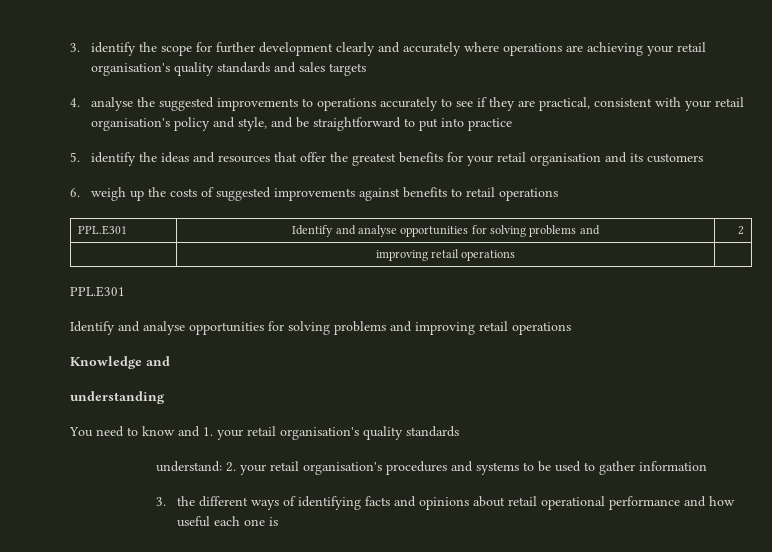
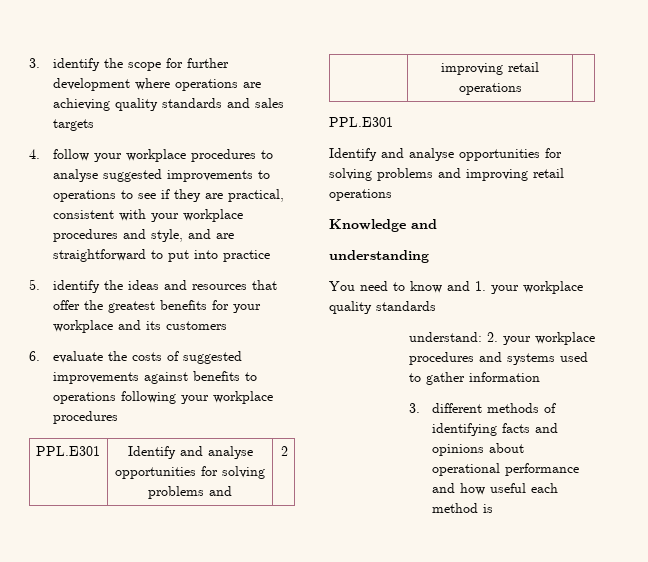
[336,42,462,56] clearly and accurately -> (130, 84) none
[647,42,707,56] [91,63,171,76] your retail organisation's -> (110, 104) none
[91,97,156,111] analyse the -> [52,149,273,162] [52,169,98,182] follow your workplace procedures to analyse
[380,97,439,111] accurately -> (116, 196) none
[715,97,745,107] [91,117,211,131] retail organisation's policy -> [182,209,243,222] [52,229,118,242] workplace procedures
[296,117,310,128] be -> [215,233,234,239] are
[497,152,602,166] retail organisation -> [52,320,113,333] workplace
[91,187,145,201] weigh up -> [52,351,103,363] evaluate
[466,187,559,201] retail operations -> [52,391,273,404] [52,411,118,424] operations following your workplace procedures
[247,426,359,440] retail organisation's -> [523,281,583,294] workplace
[269,461,382,475] retail organisation's -> [534,332,595,345] workplace
[522,461,551,472] to be -> (555, 359) none
[177,496,280,510] the different ways -> [432,403,540,413] different methods
[508,496,538,506] retail -> (525, 448) none
[244,519,266,526] one -> [432,503,479,513] method

